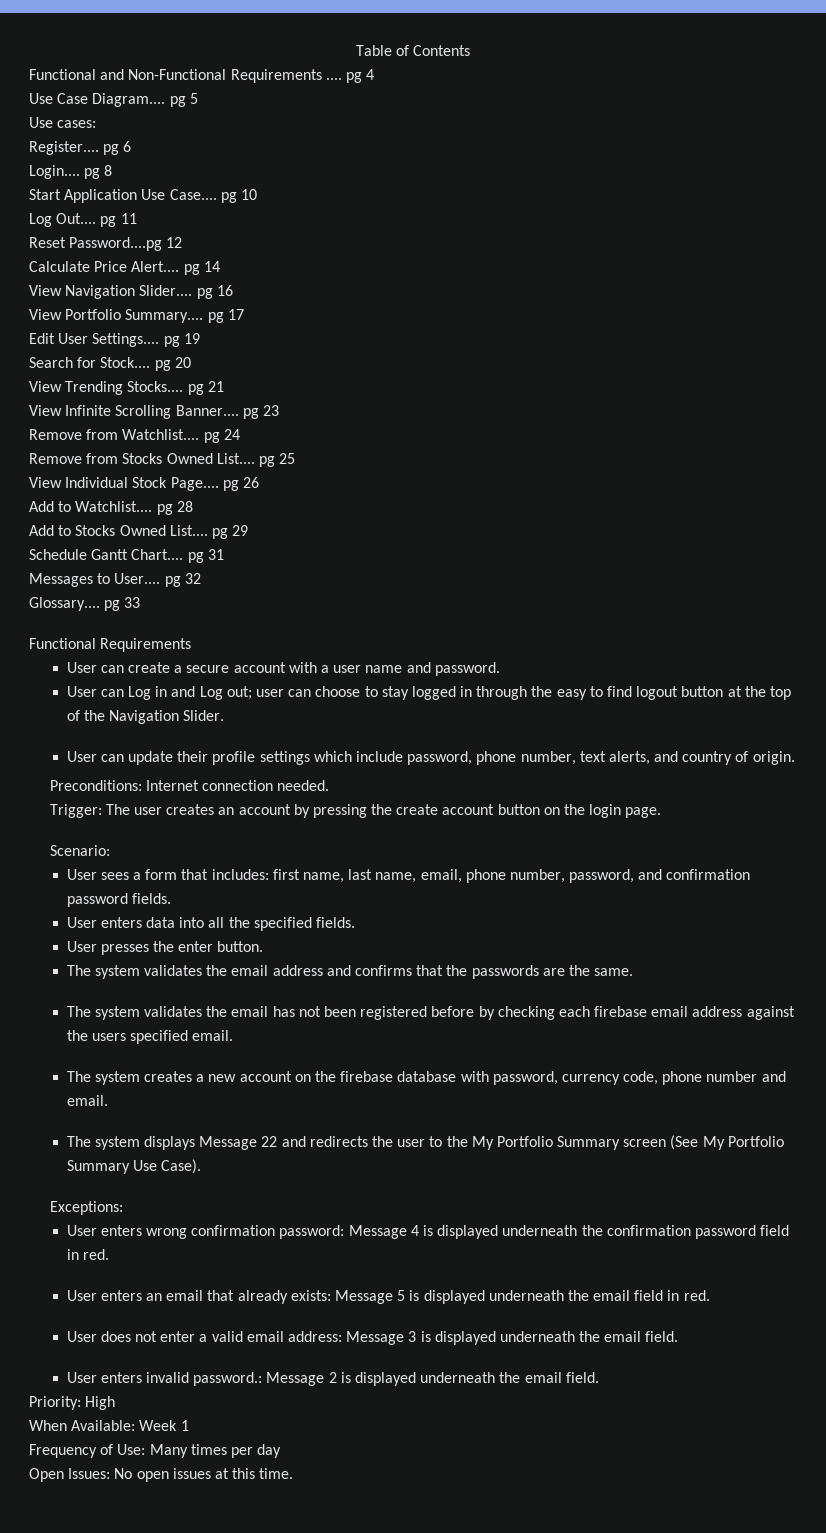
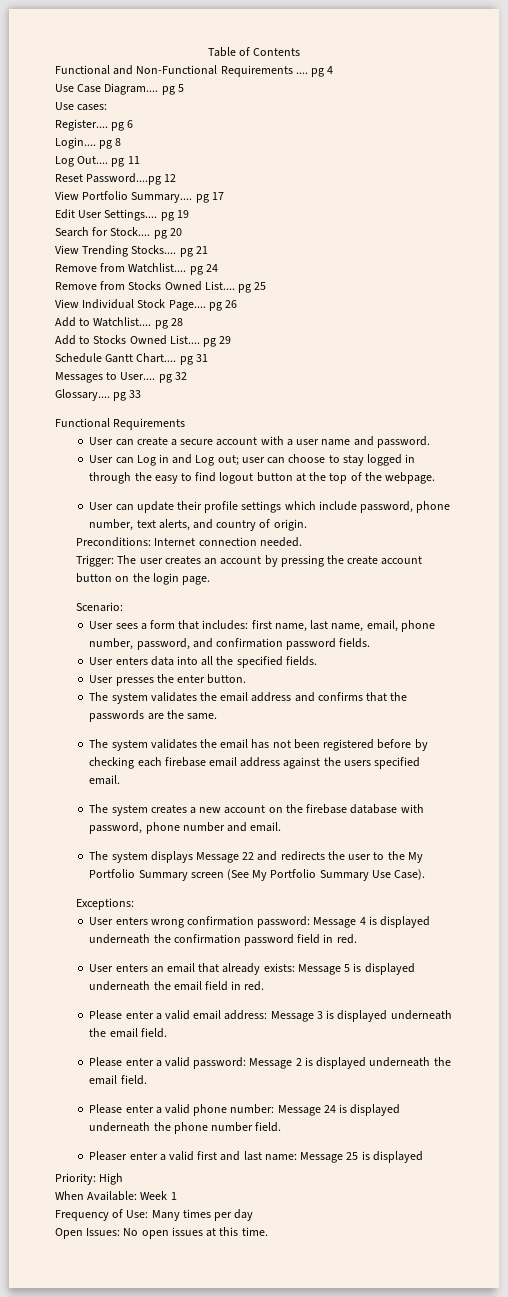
[29,189,257,203] // Start Application Use Case.... pg 10 -> (122, 142) none
[29,261,220,275] [29,285,233,299] // Calculate Price Alert.... pg 14 // View Navigation Slider.... pg 16 -> (177, 178) none
[29,405,279,419] // View Infinite Scrolling Banner.... pg 23 -> (208, 250) none
[109,710,225,724] Navigation Slider. -> [385,472,436,484] webpage.
[561,1071,659,1085] currency code, -> (143, 828) none
[66,1331,158,1342] User does not -> [89,1010,123,1020] Please
[66,1372,263,1386] User enters invalid password.: -> [89,1057,247,1069] Please enter a valid password:
(599, 1377) none -> [89,1104,401,1116] [89,1122,282,1134] [89,1151,423,1163] // Please enter a valid phone number: Message 24 is displayed underneath the phone number field. // Pleaser enter a valid first and last name: Message 25 is displayed

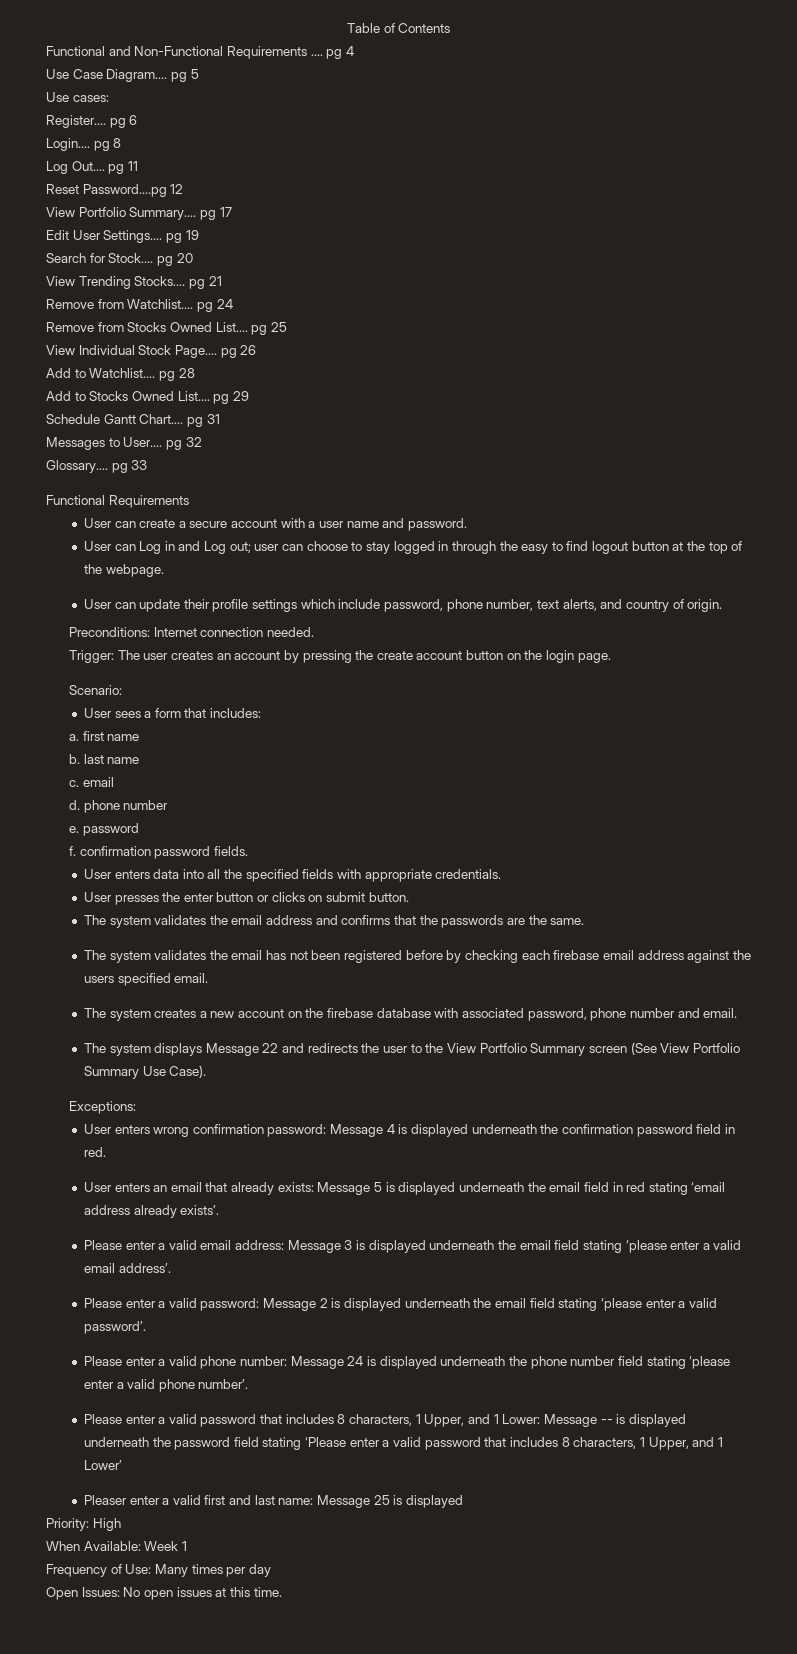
[251,620,435,632] [89,638,213,650] first name, last name, email, phone number, password, and -> [69,731,140,741] [69,754,140,764] [69,777,114,787] [69,800,169,813] [69,823,139,836] [69,846,77,856] // a. first name // b. last name // c. email // d. phone number // e. password // f.
[285,656,317,666] fields. -> [302,869,502,882] fields with appropriate credentials.
(205, 679) none -> [216,892,366,902] button or clicks on submit
(424, 808) none -> [461,1008,524,1018] associated
[407,852,423,863] My -> [446,1043,476,1053] View
[252,870,268,881] My -> [660,1043,690,1053] View
[244,981,265,991] red. -> [626,1182,726,1195] [83,1205,220,1218] red stating ‘email address already exists’.
[140,1028,167,1038] field. -> [554,1240,742,1253] [83,1263,171,1273] field stating ‘please enter a valid email address’.
[120,1075,147,1085] field. -> [529,1298,717,1311] [83,1321,146,1334] field stating ‘please enter a valid password’.
[255,1122,282,1132] field. -> [617,1356,731,1369] [83,1379,249,1392] [83,1414,686,1427] [83,1437,723,1450] [83,1460,122,1470] field stating ‘please enter a valid phone number’. // Please enter a valid password that includes 8 characters, 1 Upper, and 1 Lower: Message -- is displayed underneath the password field stating ‘Please enter a valid password that includes 8 characters, 1 Upper, and 1 Lower’

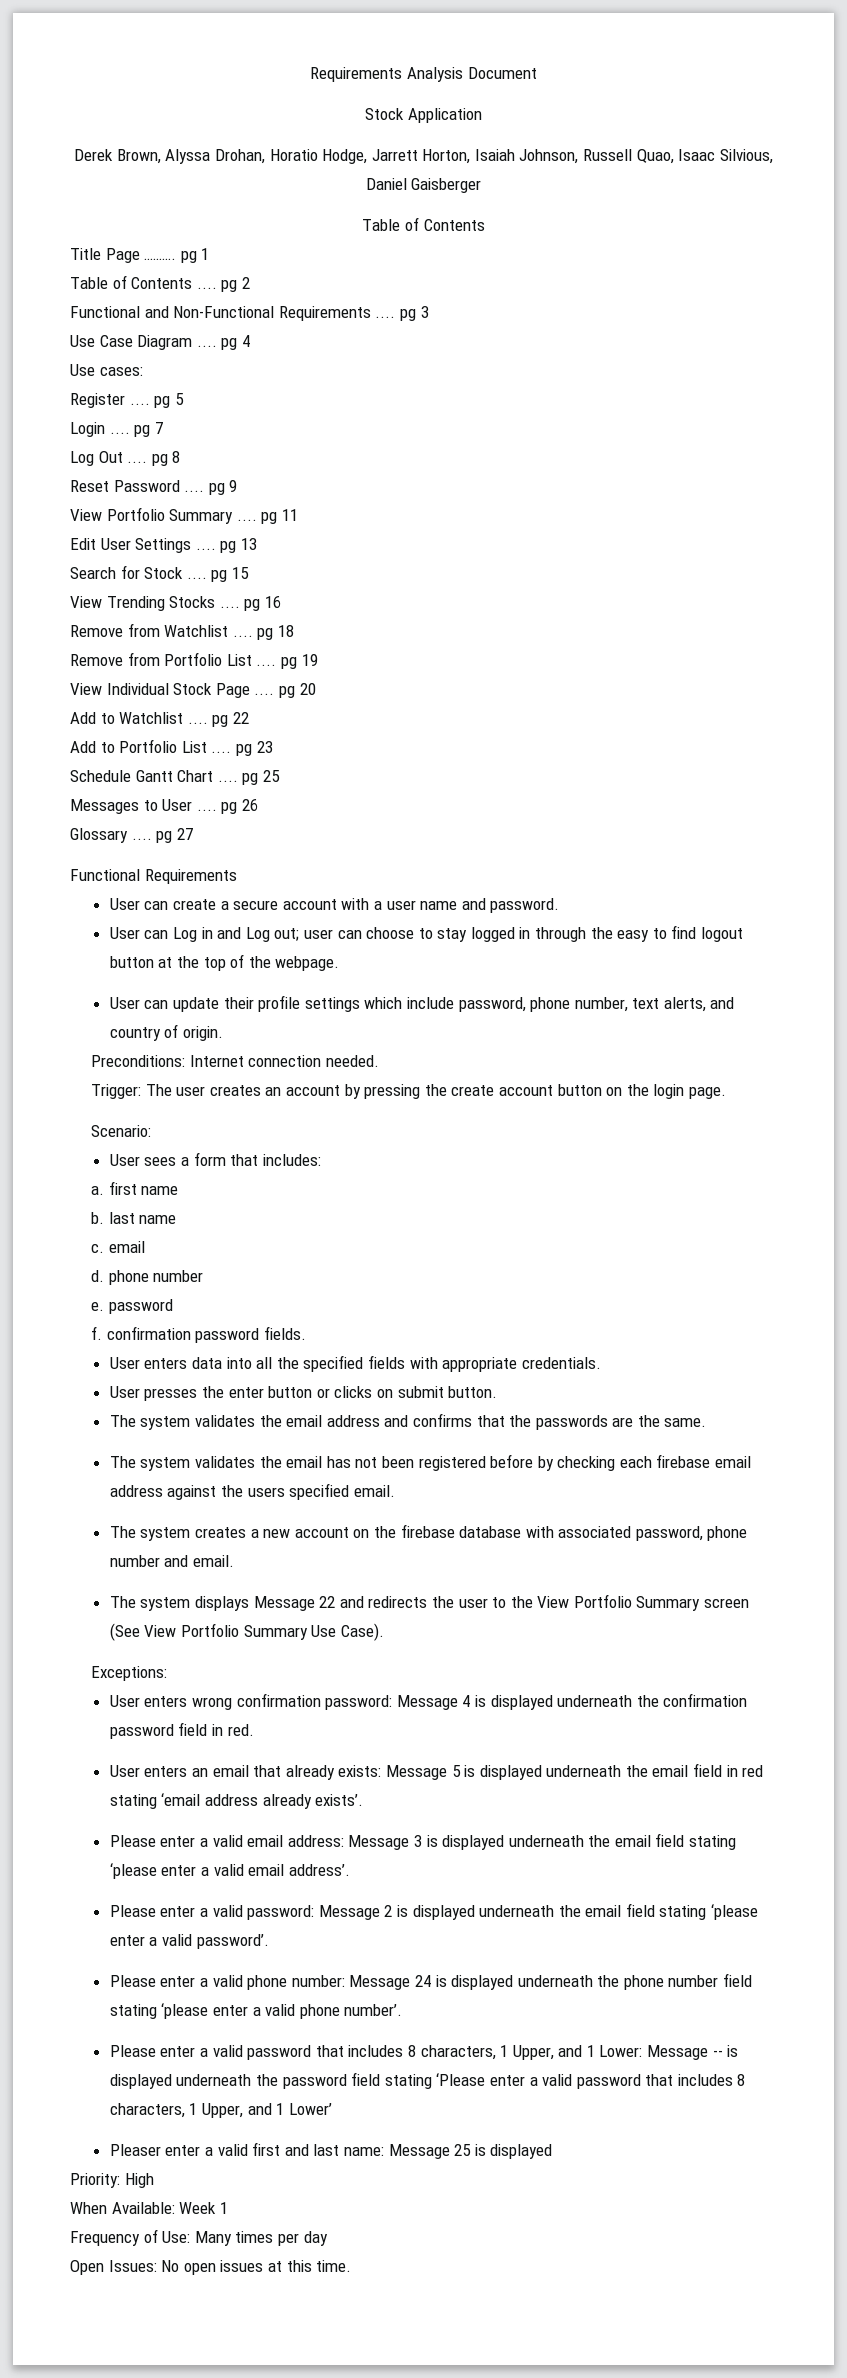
[346,23,451,33] Table of Contents -> [310,67,537,82] [365,108,482,123] [74,149,773,164] [365,178,482,193] [362,217,485,231] [70,248,210,263] [70,275,250,292] Requirements Analysis Document // Stock Application // Derek Brown, Alyssa Drohan, Horatio Hodge, Jarrett Horton, Isaiah Johnson, Russell Quao, Isaac Silvious, Daniel Gaisberger // Table of Contents // Title Page ………. pg 1 // Table of Contents .... pg 2
[345,46,354,56] 4 -> [420,306,429,318] 3
[106,69,199,82] [46,92,109,102] [46,115,138,128] [46,138,122,151] [46,161,138,174] [46,184,184,197] [46,207,232,220] [46,230,199,243] [46,253,193,266] [46,276,222,289] [46,299,233,312] [46,322,287,335] [46,345,257,358] [46,368,195,381] [46,391,249,404] [46,414,220,427] [46,437,202,450] [46,460,148,473] Diagram.... pg 5 // Use cases: // Register.... pg 6 // Login.... pg 8 // Log Out.... pg 11 // Reset Password....pg 12 // View Portfolio Summary.... pg 17 // Edit User Settings.... pg 19 // Search for Stock.... pg 20 // View Trending Stocks.... pg 21 // Remove from Watchlist.... pg 24 // Remove from Stocks Owned List.... pg 25 // View Individual Stock Page.... pg 26 // Add to Watchlist.... pg 28 // Add to Stocks Owned List.... pg 29 // Schedule Gantt Chart.... pg 31 // Messages to User.... pg 32 // Glossary.... pg 33 -> [137,335,250,350] [70,364,143,376] [70,393,184,408] [70,422,163,437] [70,451,181,466] [70,480,238,495] [70,507,298,524] [70,538,257,553] [70,565,249,582] [70,596,281,611] [70,623,294,640] [70,652,318,669] [70,683,316,698] [70,712,249,727] [70,739,273,756] [70,770,280,785] [70,799,258,814] [70,828,193,843] Diagram .... pg 4 // Use cases: // Register .... pg 5 // Login .... pg 7 // Log Out .... pg 8 // Reset Password .... pg 9 // View Portfolio Summary .... pg 11 // Edit User Settings .... pg 13 // Search for Stock .... pg 15 // View Trending Stocks .... pg 16 // Remove from Watchlist .... pg 18 // Remove from Portfolio List .... pg 19 // View Individual Stock Page .... pg 20 // Add to Watchlist .... pg 22 // Add to Portfolio List .... pg 23 // Schedule Gantt Chart .... pg 25 // Messages to User .... pg 26 // Glossary .... pg 27

